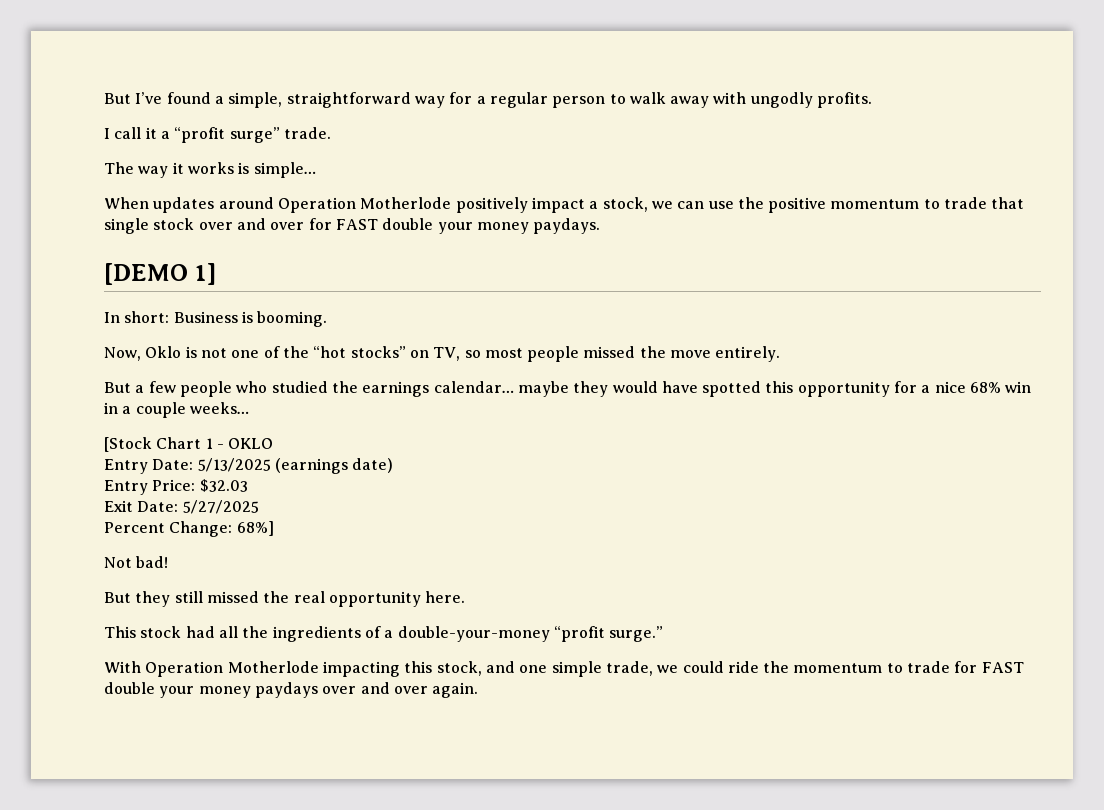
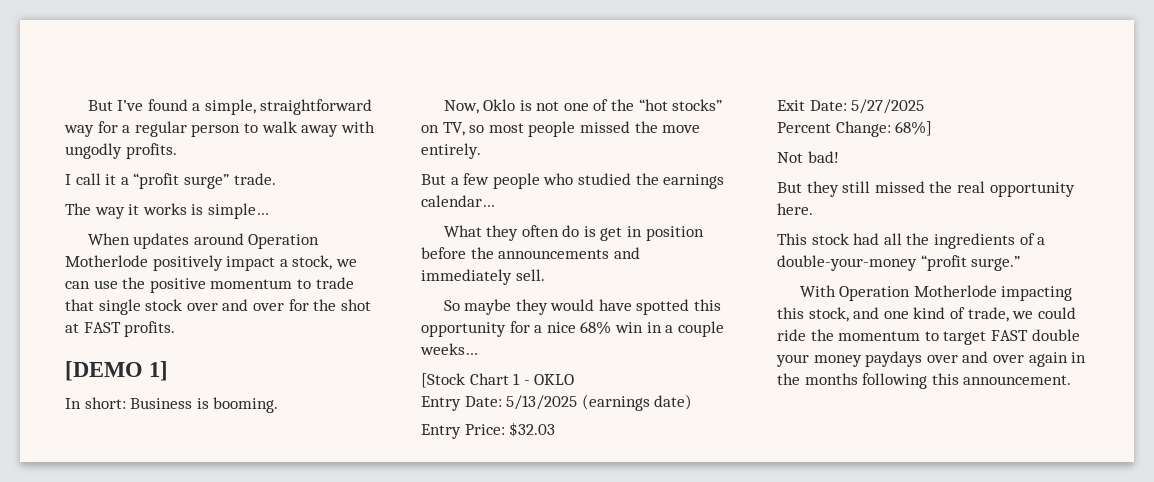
[335,218,601,234] FAST double your money paydays. -> [313,299,371,311] [65,321,176,337] the shot at FAST profits.
(514, 387) none -> [443,225,704,241] [421,247,640,259] [421,269,545,285] [443,300,460,311] // What they often do is get in position before the announcements and immediately sell. // So
[551,661,602,677] simple -> [913,307,965,319] kind of
[907,661,978,673] trade for -> [943,331,987,345] target
[432,682,479,698] again. -> [1028,352,1087,367] [777,373,1072,389] again in the months following this announcement.

